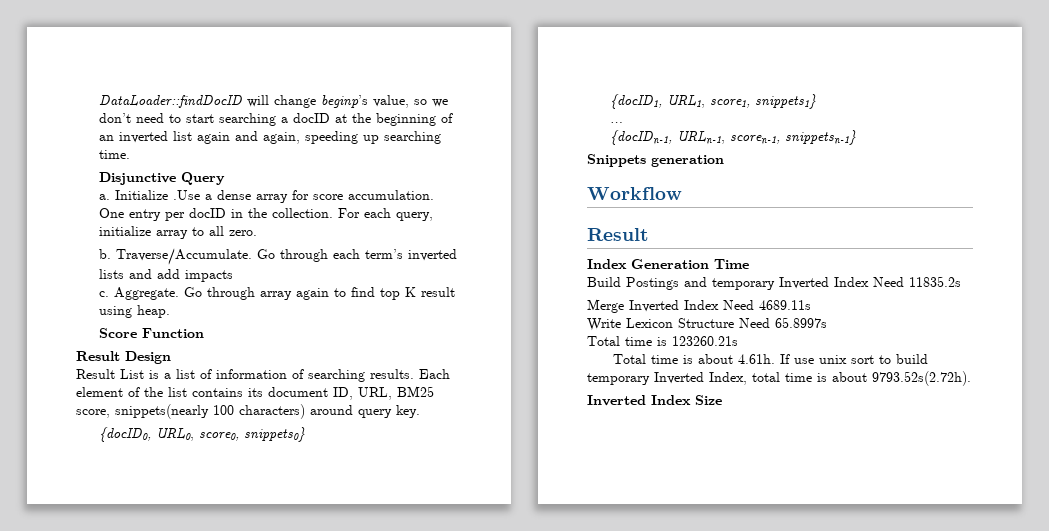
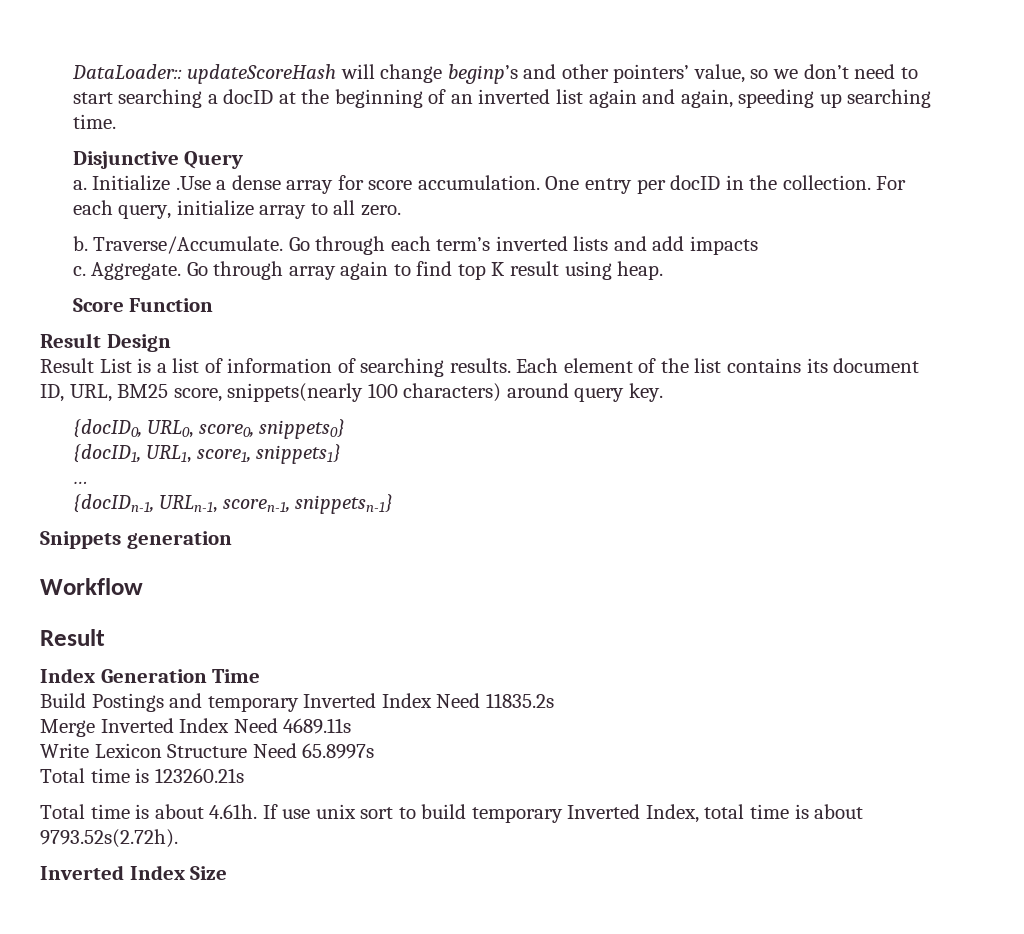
[98,95,242,108] DataLoader::findDocID -> [71,64,337,84] DataLoader:: updateScoreHash
(368, 101) none -> [523,64,690,83] and other pointers’

